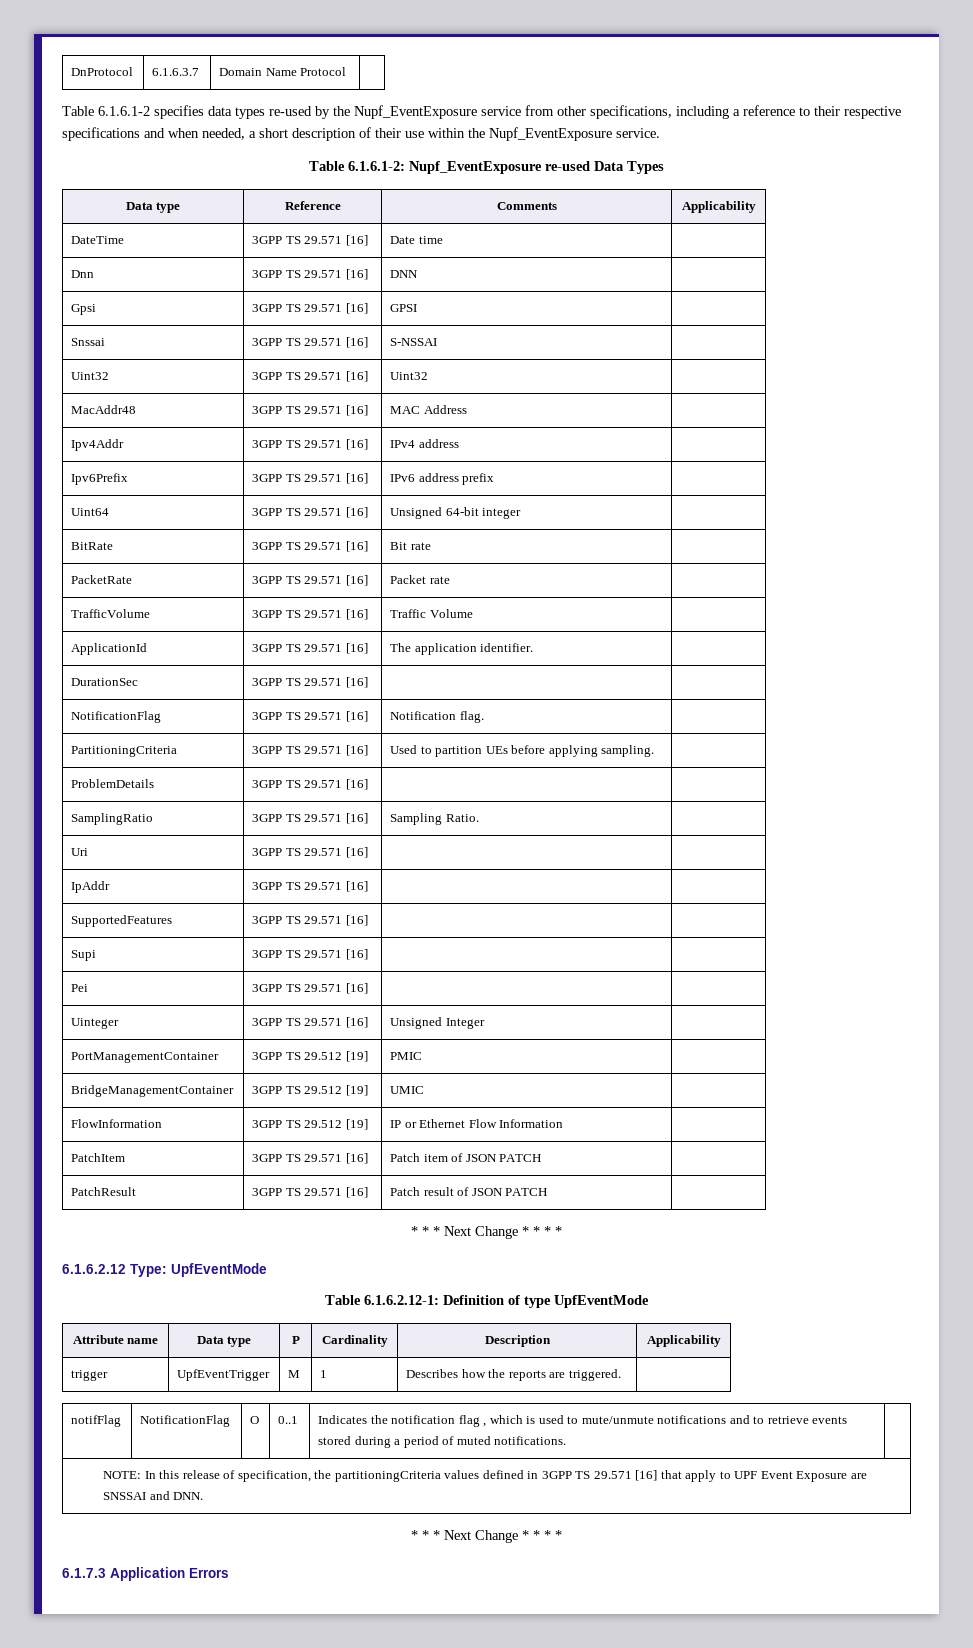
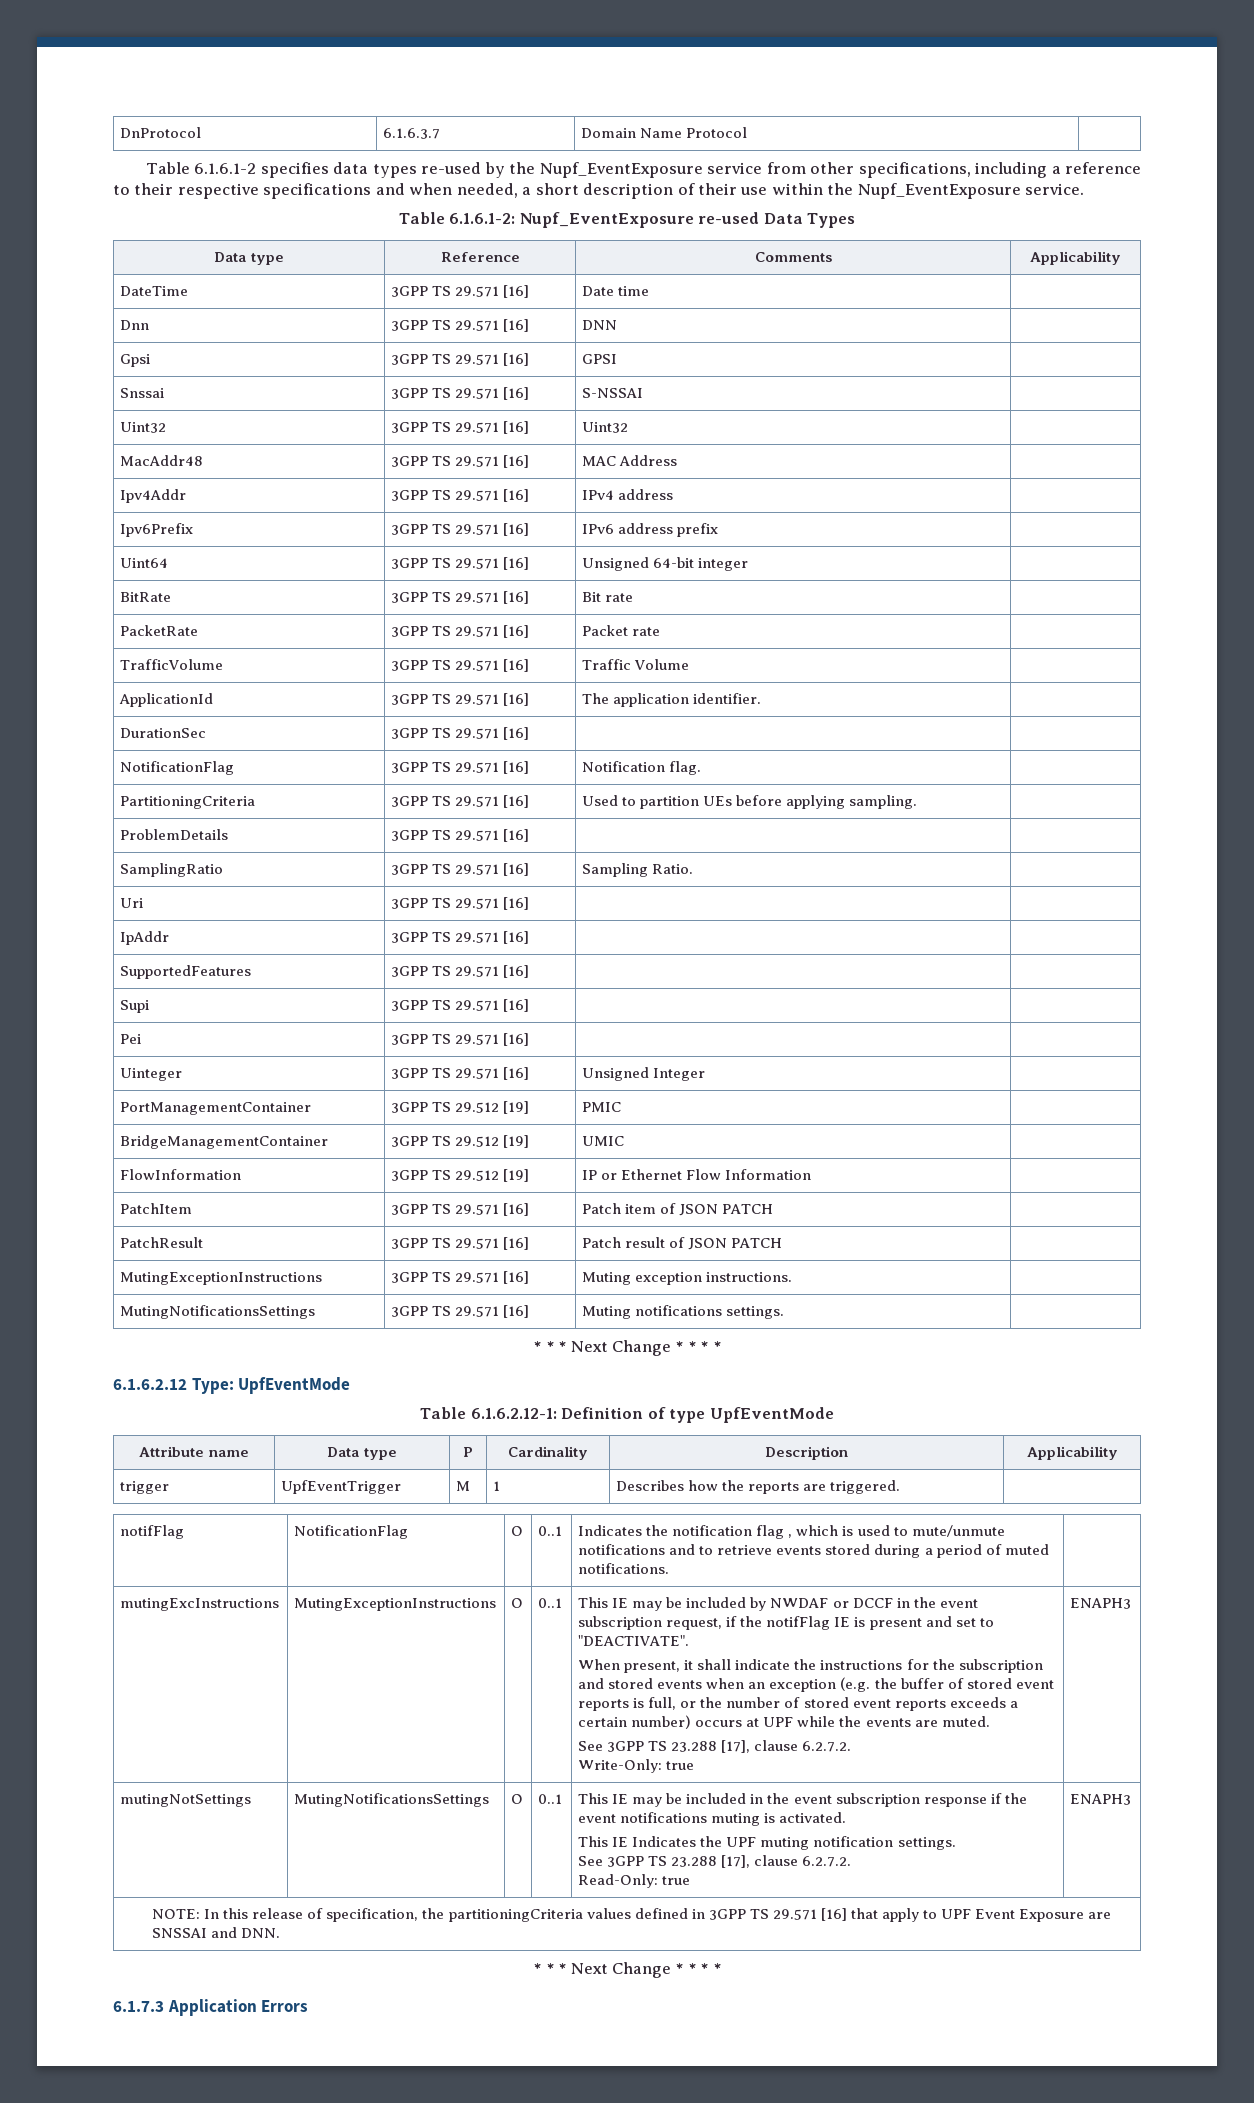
(548, 1192) none -> [120,1272,323,1285] [391,1271,530,1284] [582,1272,793,1285] [120,1305,316,1319] [391,1305,530,1318] [582,1305,785,1319] // MutingExceptionInstructions | 3GPP TS 29.571 [16] | Muting exception instructions. | // MutingNotificationsSettings | 3GPP TS 29.571 [16] | Muting notifications settings. |
(567, 1440) none -> [120,1598,280,1611] [294,1598,497,1611] [511,1598,524,1608] [538,1598,563,1608] [578,1597,978,1611] [578,1616,994,1630] [578,1635,690,1646] [578,1659,1043,1673] [578,1677,1054,1692] [578,1697,1018,1711] [578,1715,990,1729] [578,1740,852,1753] [578,1759,695,1773] [1070,1598,1132,1609] [120,1794,252,1807] [294,1793,490,1807] [511,1794,524,1804] [538,1794,563,1804] [578,1793,1027,1807] [578,1812,847,1826] [578,1836,956,1850] [578,1855,852,1868] [578,1874,691,1888] [1070,1794,1132,1805] // mutingExcInstructions | MutingExceptionInstructions | O | 0..1 | This IE may be included by NWDAF or DCCF in the event subscription request, if the notifFlag IE is present and set to "DEACTIVATE". // When present, it shall indicate the instructions for the subscription and stored events when an exception (e.g. the buffer of stored event reports is full, or the number of stored event reports exceeds a certain number) occurs at UPF while the events are muted. // See 3GPP TS 23.288 [17], clause 6.2.7.2. // Write-Only: true | ENAPH3 // mutingNotSettings | MutingNotificationsSettings | O | 0..1 | This IE may be included in the event subscription response if the event notifications muting is activated. // This IE Indicates the UPF muting notification settings. // See 3GPP TS 23.288 [17], clause 6.2.7.2. // Read-Only: true | ENAPH3

